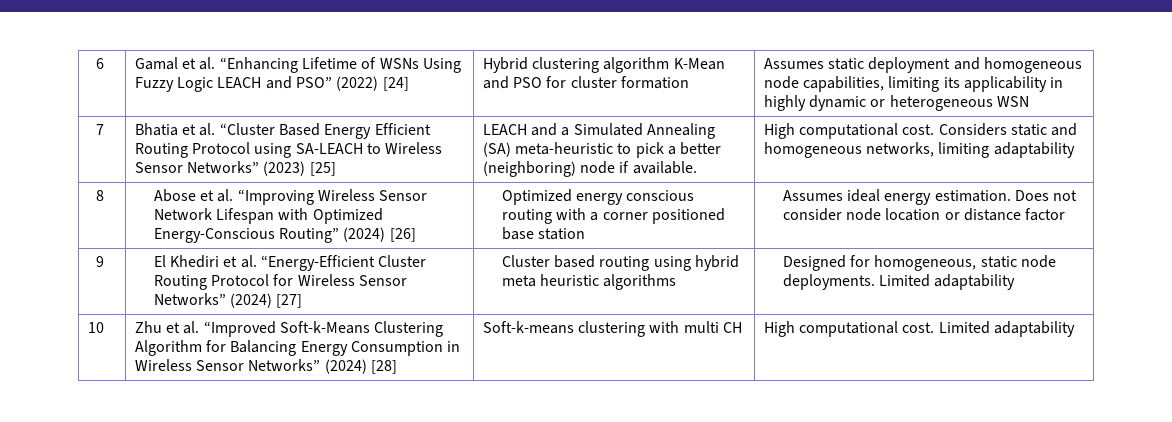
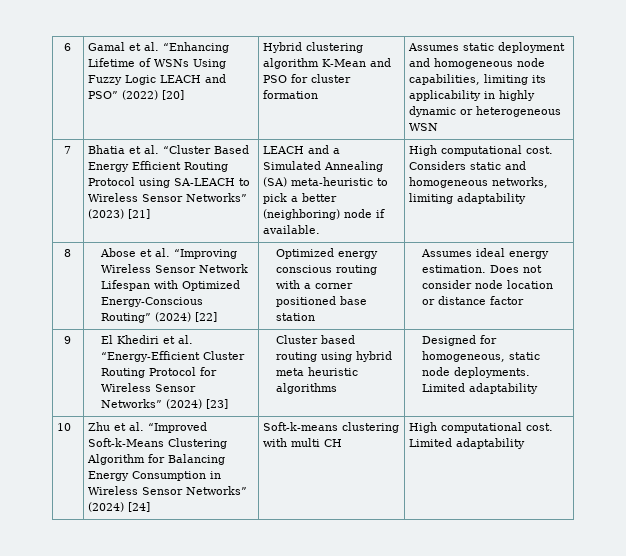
[382,77,409,91] [24] -> [162,90,185,100] [20]
[309,162,336,176] [25] -> [128,209,151,219] [21]
[389,228,416,242] [26] -> [195,312,218,322] [22]
[276,294,303,308] [27] -> [206,399,229,409] [23]
[371,360,398,374] [28] -> [128,502,151,512] [24]

